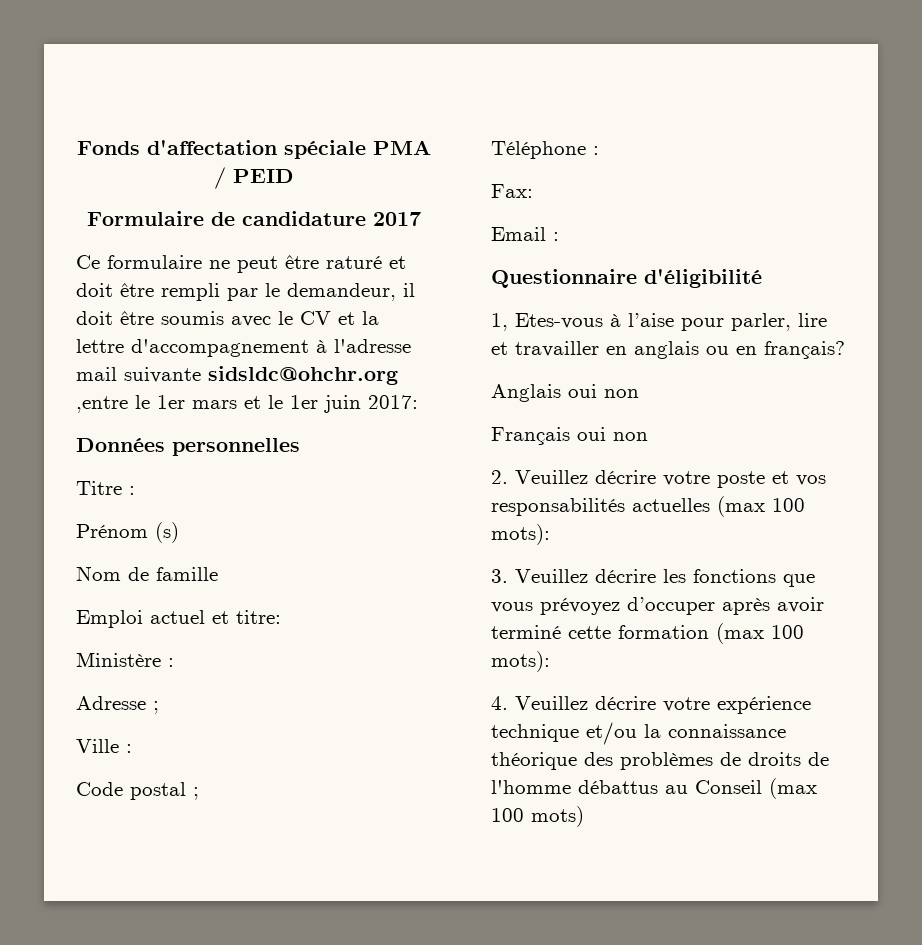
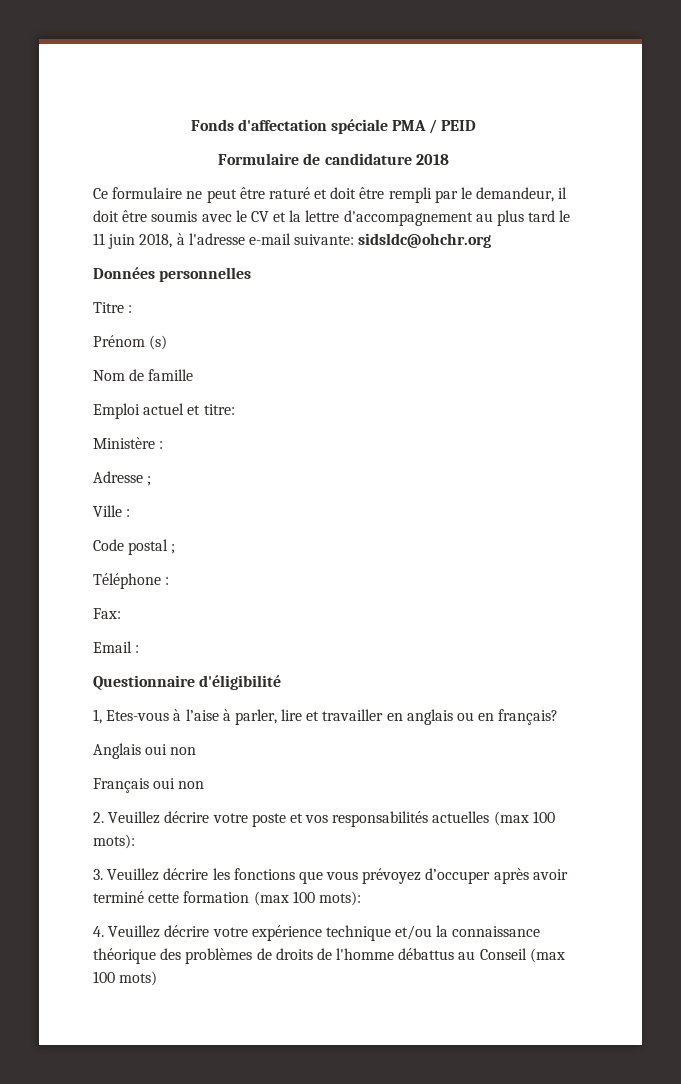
[372,212,421,226] 2017 -> [415,154,449,165] 2018
[316,339,411,353] [76,366,398,385] [76,395,418,413] à l'adresse mail suivante sidsldc@ohchr.org ,entre le 1er mars et le 1er juin 2017: -> [475,210,571,226] [93,233,492,249] au plus tard le 11 juin 2018, à l'adresse e-mail suivante: sidsldc@ohchr.org
[681,318,724,331] pour -> [222,709,231,721] à

